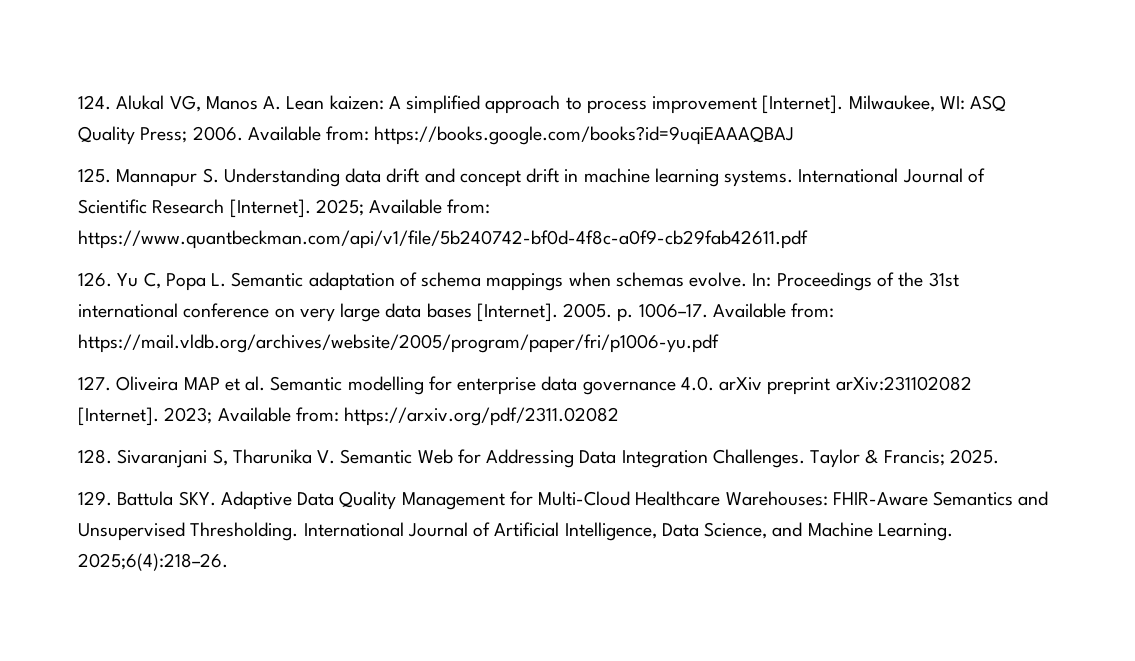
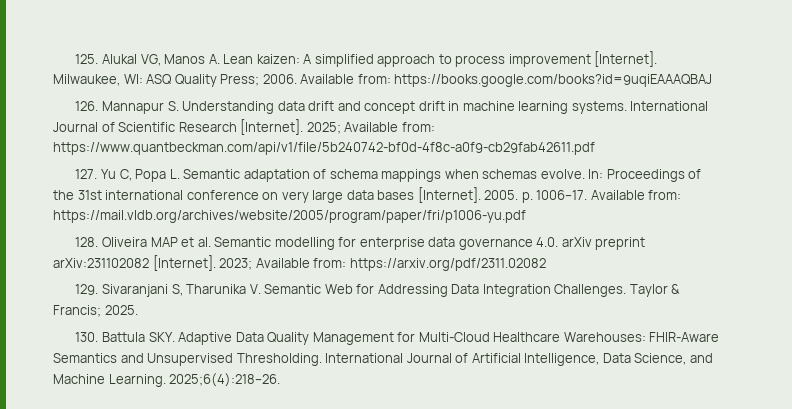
[78,95,111,110] 124. -> [75,54,99,64] 125.
[78,168,111,183] 125. -> [75,101,99,111] 126.
[78,272,112,287] 126. -> [75,169,98,179] 127.
[78,376,111,391] 127. -> [75,237,99,247] 128.
[78,449,112,464] 128. -> [75,284,99,295] 129.
[78,491,112,506] 129. -> [75,332,99,342] 130.

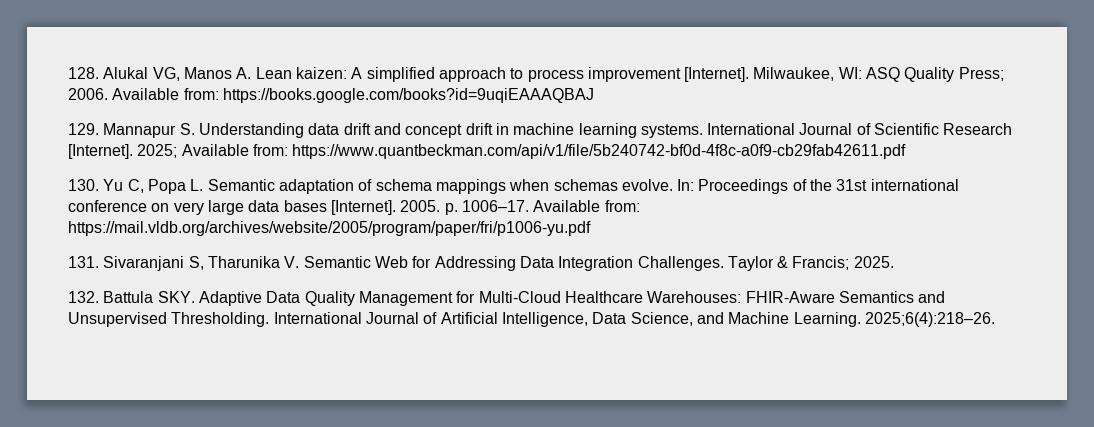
[75,54,99,64] 125. -> [68,67,99,79] 128.
[75,101,99,111] 126. -> [68,123,99,135] 129.
[75,169,98,179] 127. -> [68,179,99,191] 130.
[75,237,646,250] [53,255,546,271] [75,284,99,295] 128. Oliveira MAP et al. Semantic modelling for enterprise data governance 4.0. arXiv preprint arXiv:231102082 [Internet]. 2023; Available from: https://arxiv.org/pdf/2311.02082 // 129. -> [68,256,99,268] 131.
[75,332,99,342] 130. -> [68,291,99,303] 132.

